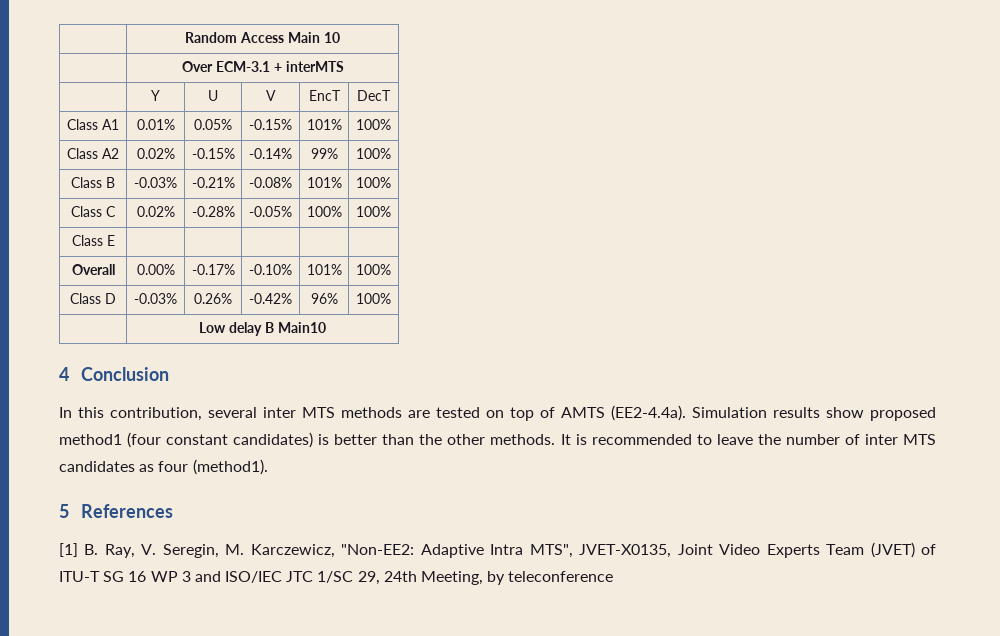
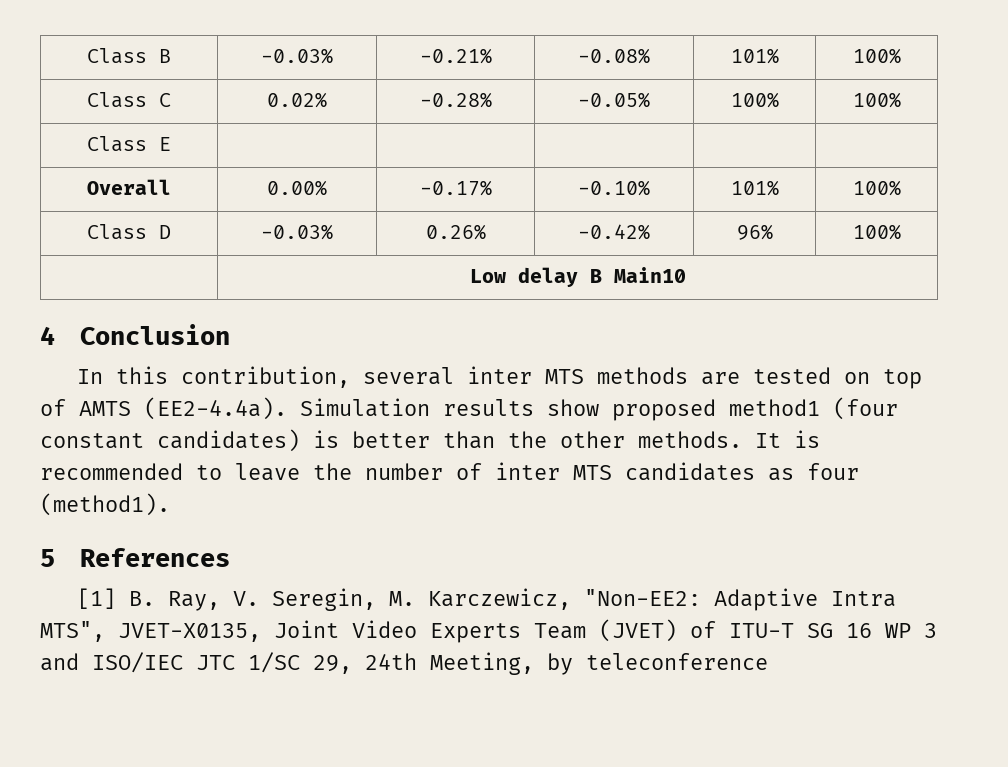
[185,32,340,43] [181,61,344,72] [151,90,160,101] [208,90,218,101] [266,90,276,101] [308,90,341,101] [357,90,391,101] [67,119,119,130] [136,119,175,130] [194,119,232,130] [249,119,292,130] [306,119,342,130] [356,119,391,130] [67,148,119,159] [136,148,175,159] [191,148,235,159] [249,148,292,159] [310,148,338,159] [356,148,391,159] | Random Access Main 10 // | Over ECM-3.1 + interMTS // | Y | U | V | EncT | DecT // Class A1 | 0.01% | 0.05% | -0.15% | 101% | 100% // Class A2 | 0.02% | -0.15% | -0.14% | 99% | 100% // -> (87, 56) none

